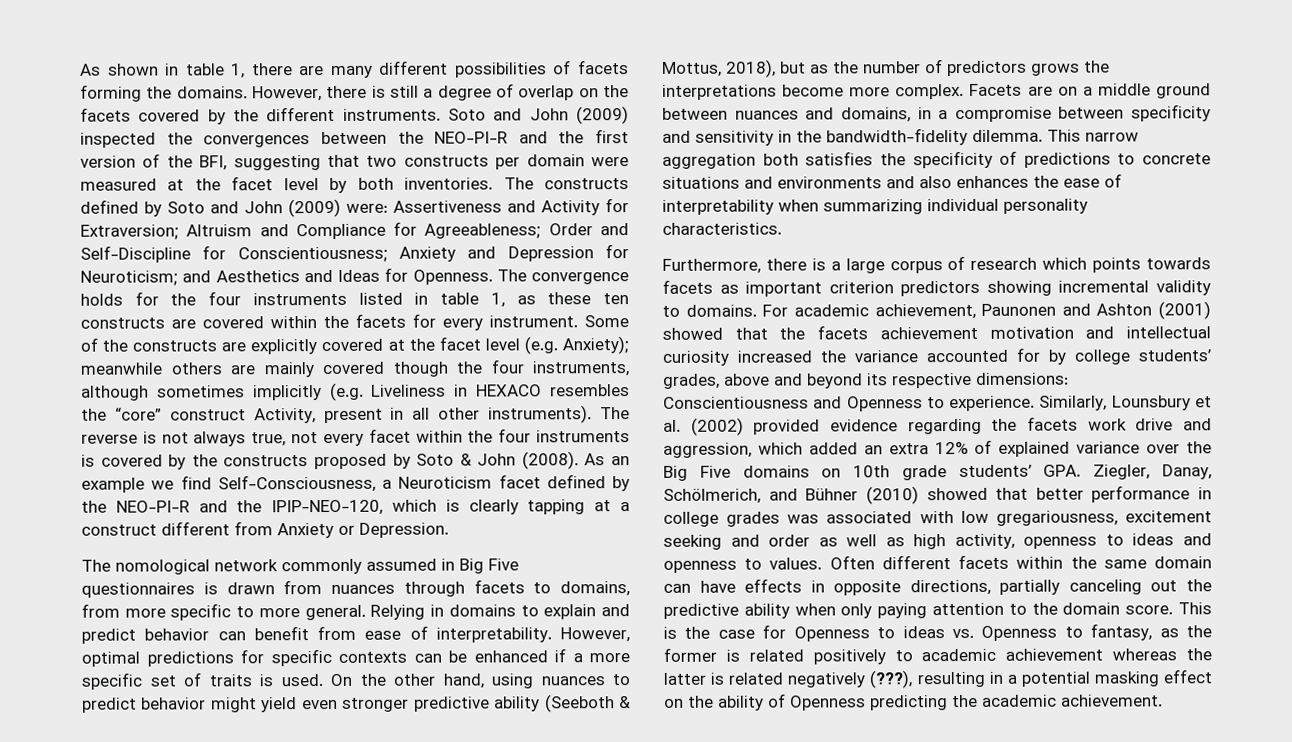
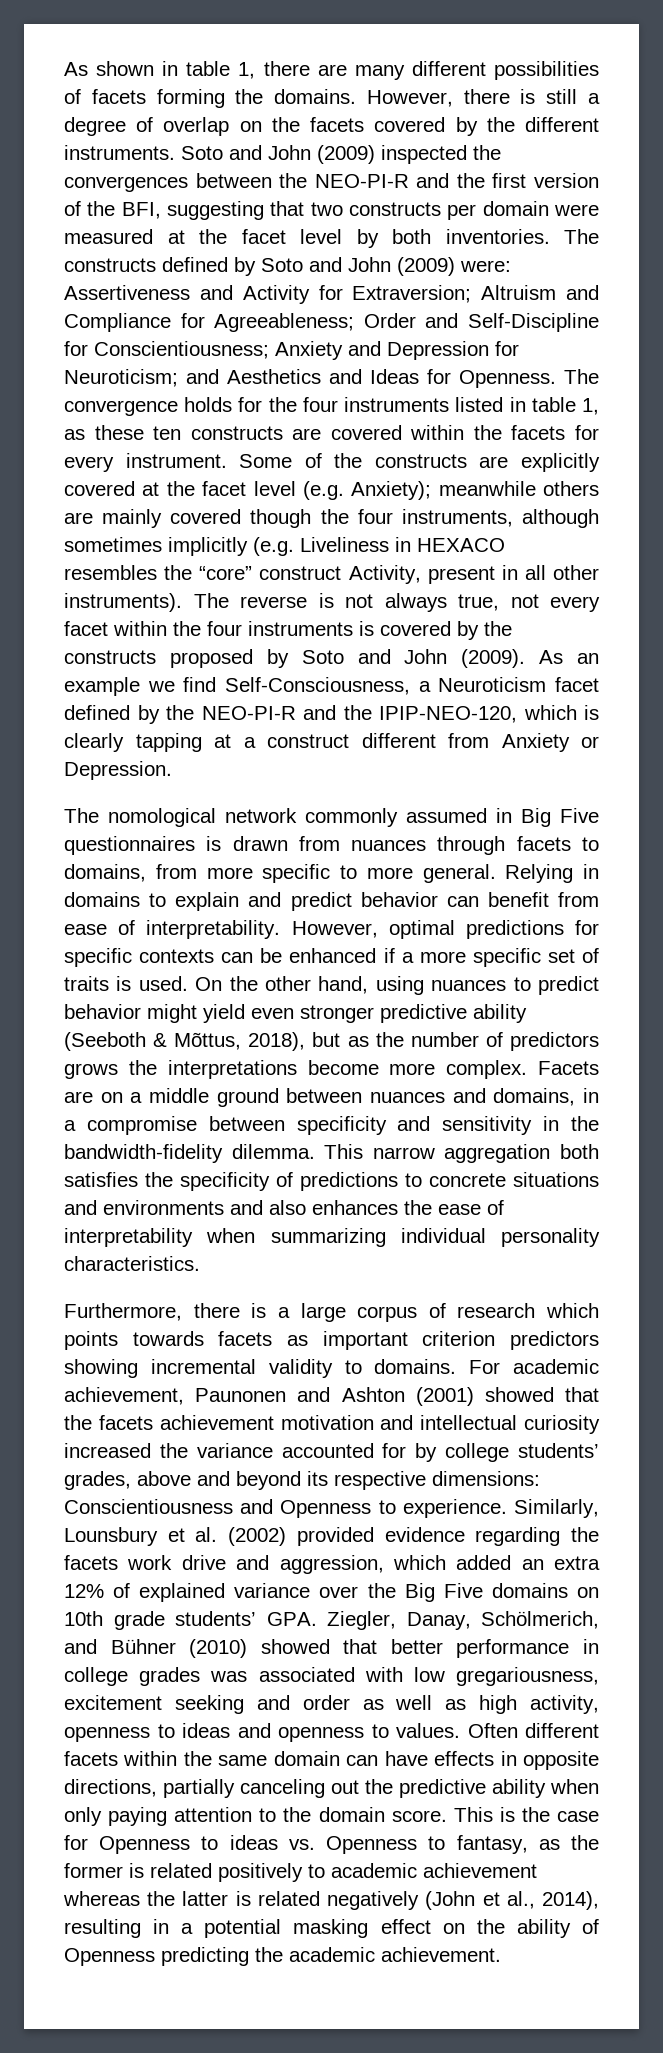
[459,451,579,470] & John (2008). -> [357,649,526,668] and John (2009).
[662,61,722,77] Mottus, -> [174,1032,242,1050] Mõttus,
[869,670,913,689] (???), -> [425,1891,599,1910] (John et al., 2014),

